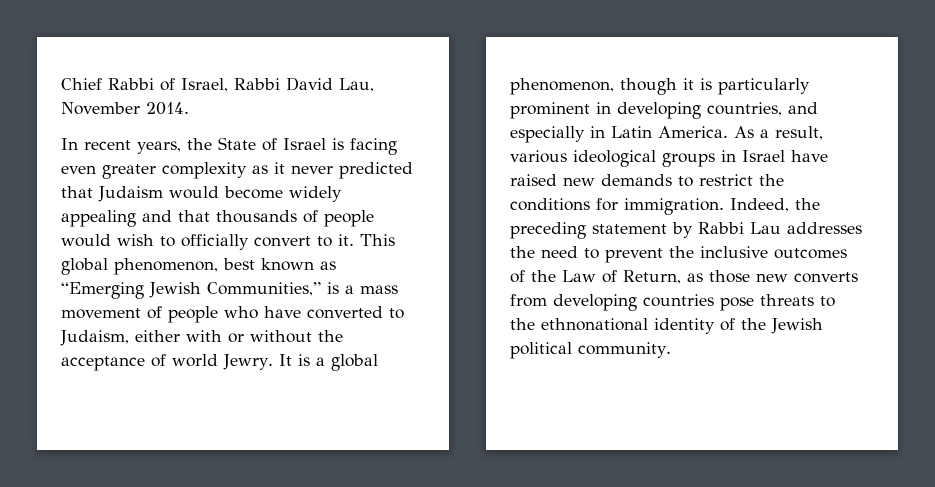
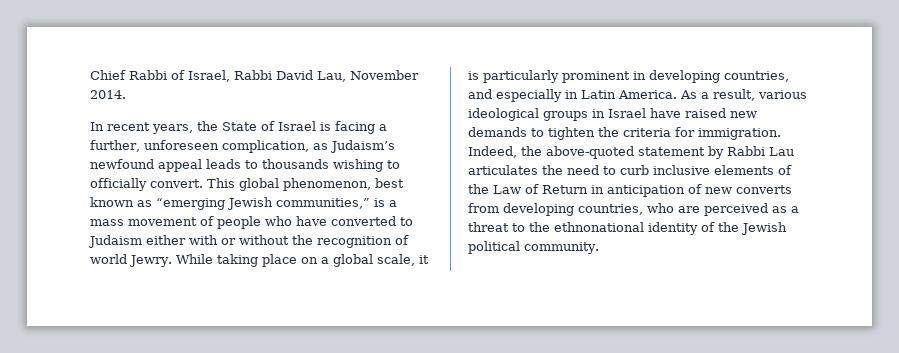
[61,162,413,179] [61,186,342,202] [61,210,374,227] [61,234,354,250] even greater complexity as it never predicted that Judaism would become widely appealing and that thousands of people would wish to officially convert to it. -> [379,124,387,131] [90,140,395,153] [90,159,400,172] [90,178,203,191] a further, unforeseen complication, as Judaism’s newfound appeal leads to thousands wishing to officially convert.
[61,282,321,299] “Emerging Jewish Communities,” -> [156,197,370,210] “emerging Jewish communities,”
[60,330,129,346] Judaism, -> [88,235,142,248] Judaism
[61,356,145,371] acceptance -> [317,236,392,248] recognition
[278,354,378,371] [510,78,677,95] It is a global phenomenon, though -> [175,254,415,267] While taking place on a global scale,
[699,174,784,186] [510,198,590,211] restrict the conditions -> [548,127,671,140] tighten the criteria
[510,222,586,239] preceding -> [546,146,634,159] above-quoted
[787,222,862,234] addresses -> [468,165,538,175] articulates
[605,246,847,263] [510,270,858,284] [510,294,814,311] prevent the inclusive outcomes of the Law of Return, as those new converts from developing countries pose threats -> [620,165,792,175] [468,184,792,197] [468,203,799,216] [468,222,509,232] curb inclusive elements of the Law of Return in anticipation of new converts from developing countries, who are perceived as a threat

